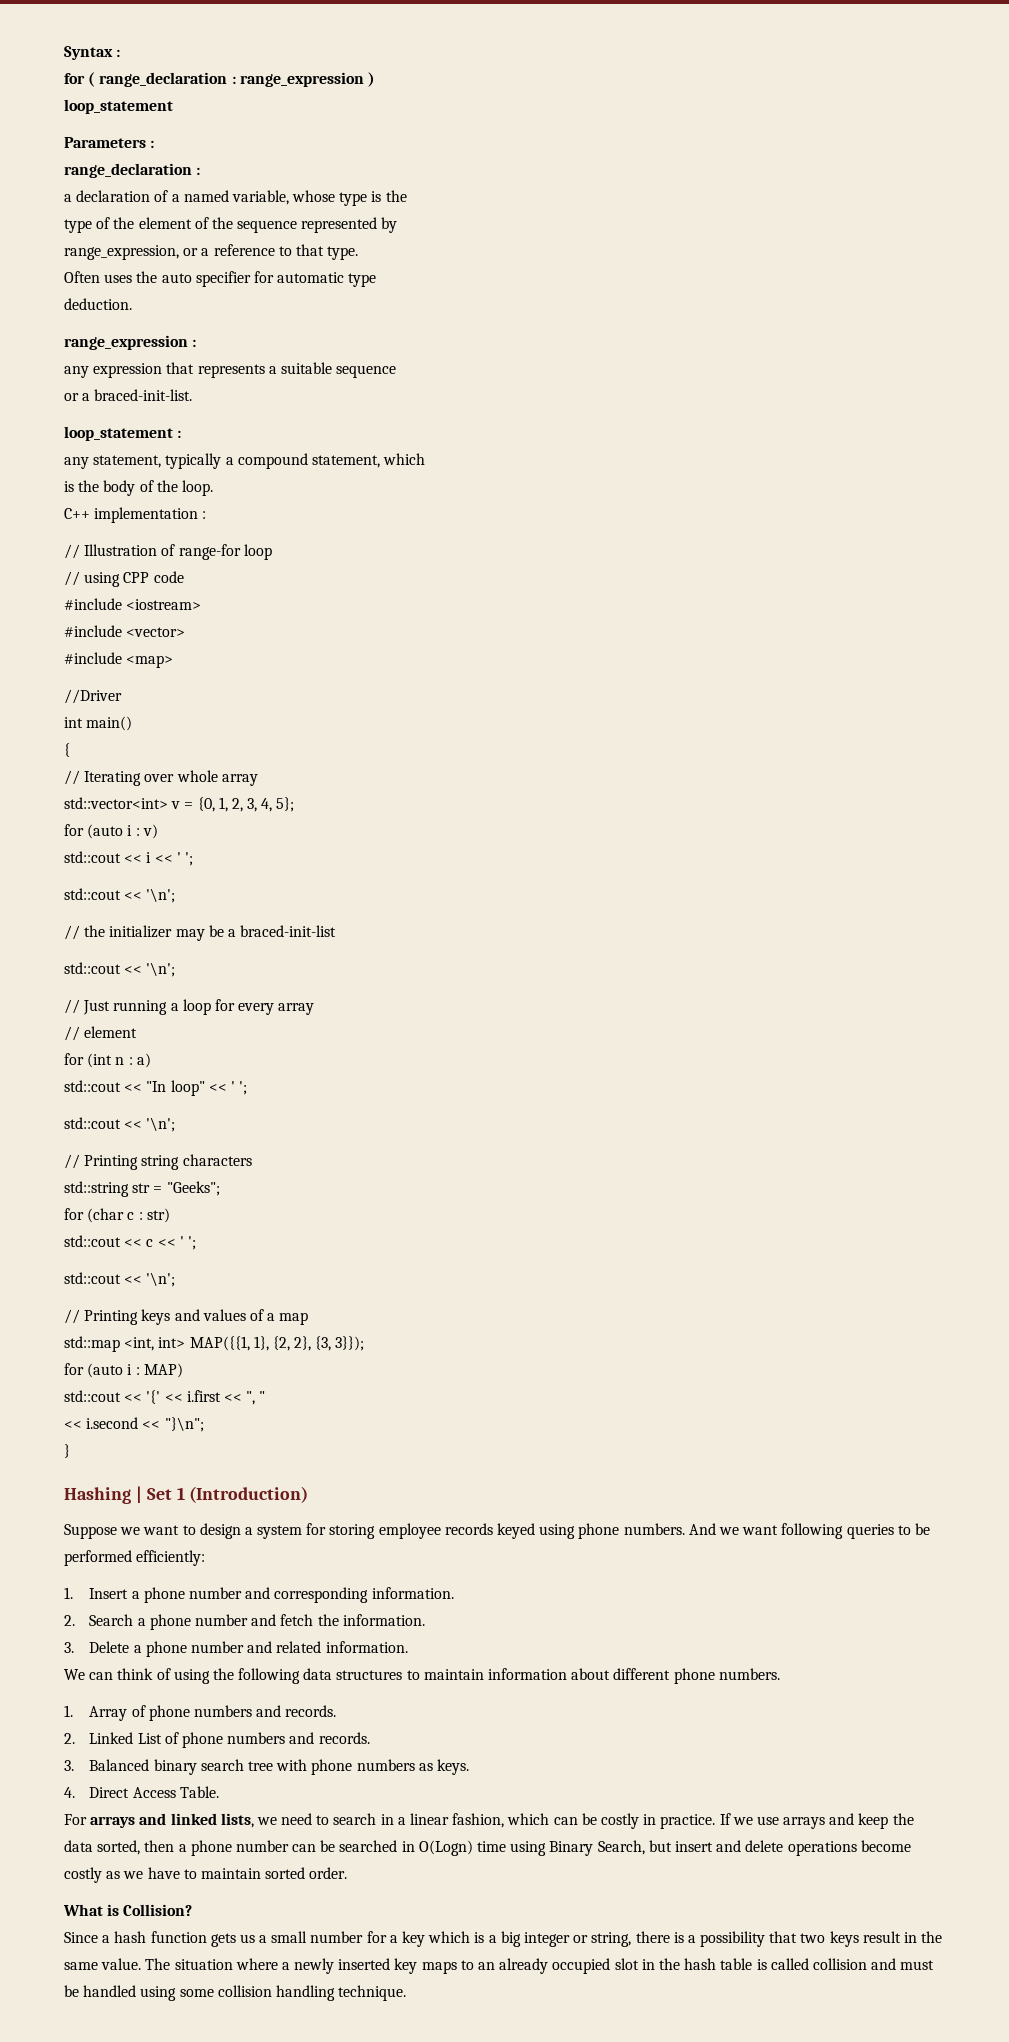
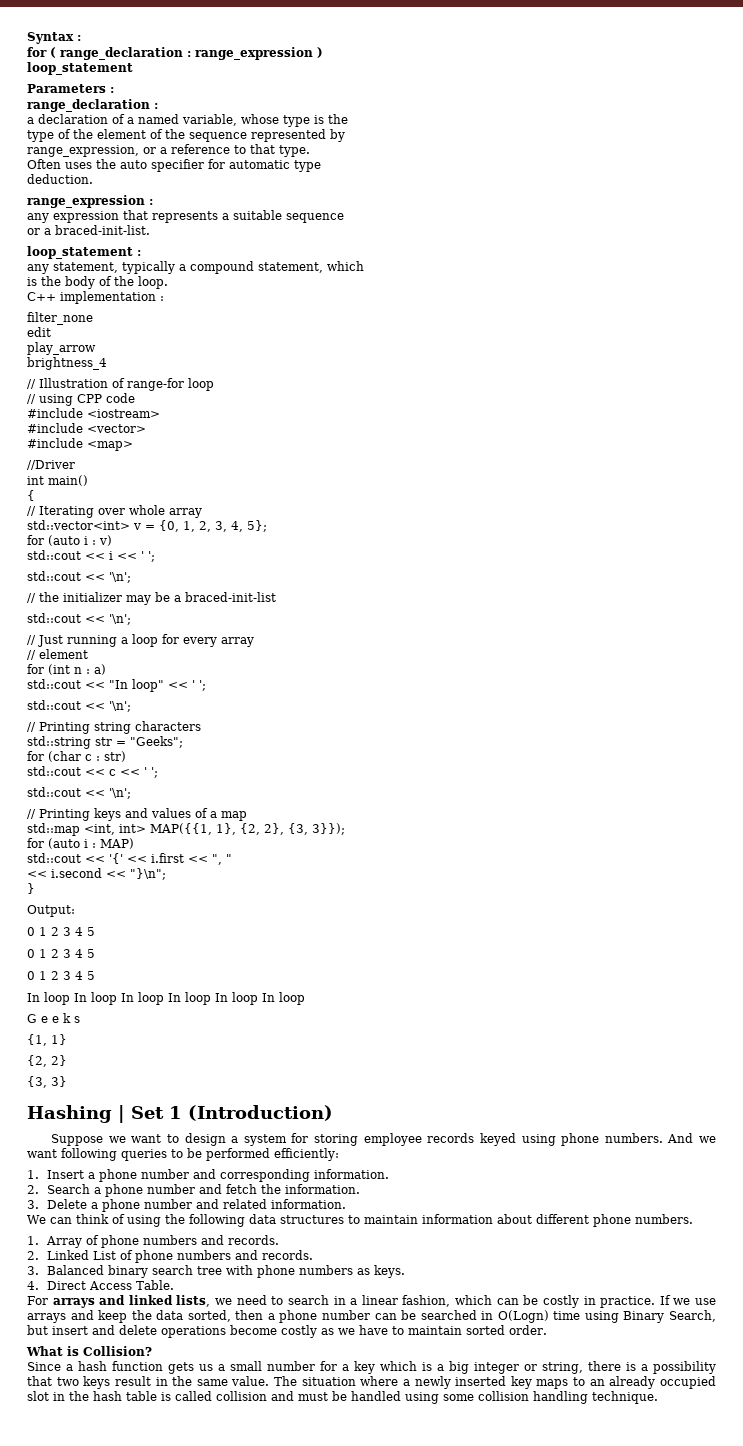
(207, 515) none -> [27,312,93,325] [27,327,51,337] [27,342,96,355] [27,357,107,370] // filter_none // edit // play_arrow // brightness_4
(70, 1451) none -> [27,905,75,917] [27,927,95,936] [27,949,95,958] [27,971,95,980] [27,992,305,1005] [27,1013,80,1023] [27,1034,67,1046] [27,1055,67,1067] [27,1076,67,1088] // Output: // 0 1 2 3 4 5 // 0 1 2 3 4 5 // 0 1 2 3 4 5 // In loop In loop In loop In loop In loop In loop // G e e k s // {1, 1} // {2, 2} // {3, 3}

